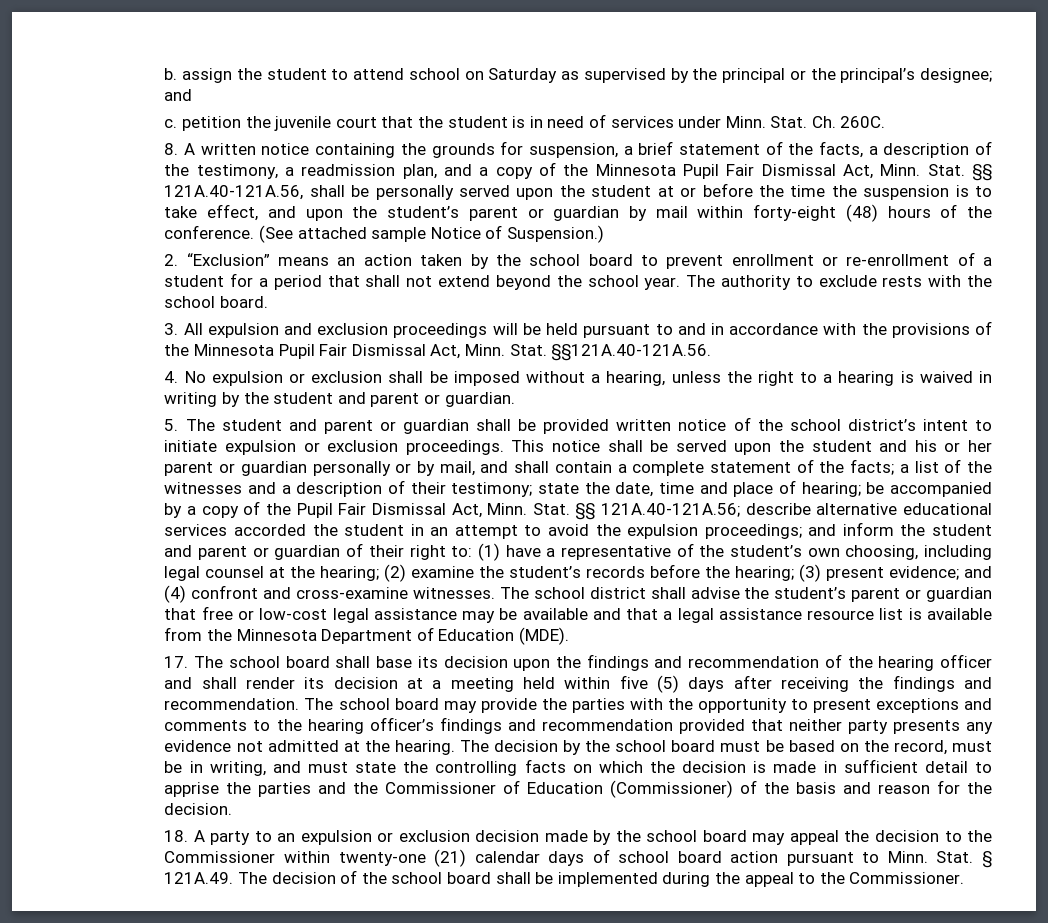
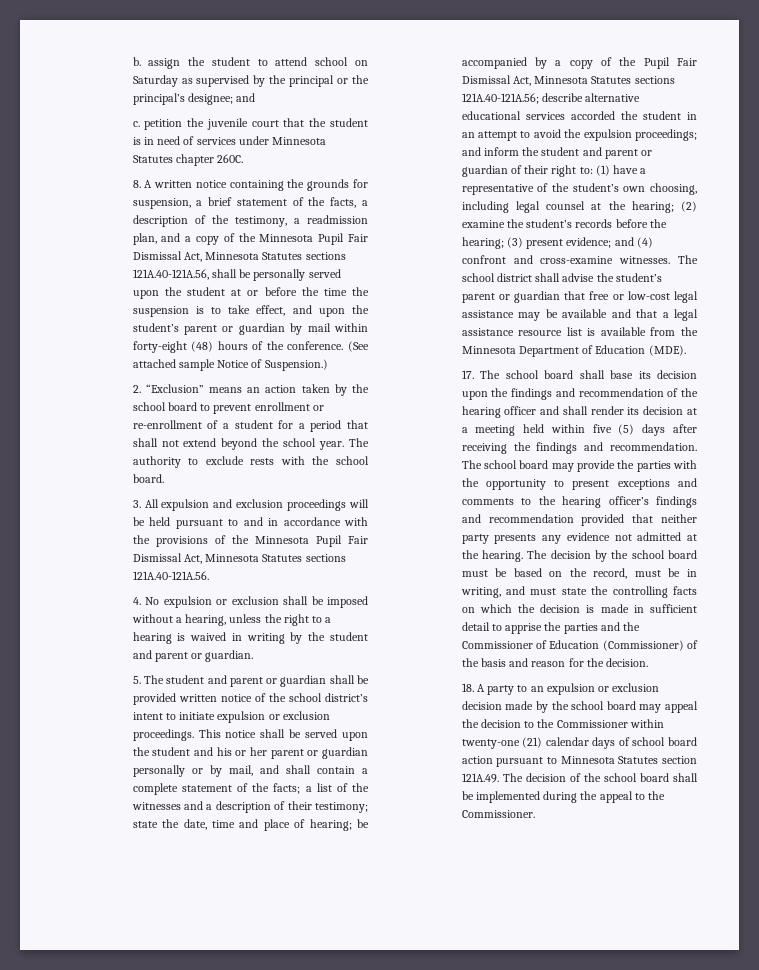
[725,116,836,128] Minn. Stat. Ch. -> [272,137,327,145] [132,154,214,166] Minnesota Statutes chapter
[880,164,992,181] Minn. Stat. §§ -> [205,252,346,260] Minnesota Statutes sections
[464,344,712,361] Minn. Stat. §§121A.40-121A.56. -> [205,554,346,562] [132,571,209,580] Minnesota Statutes sections 121A.40-121A.56.
[487,503,596,520] Minn. Stat. §§ -> [534,76,675,84] Minnesota Statutes sections
[887,851,992,868] Minn. Stat. § -> [560,756,697,764] Minnesota Statutes section

